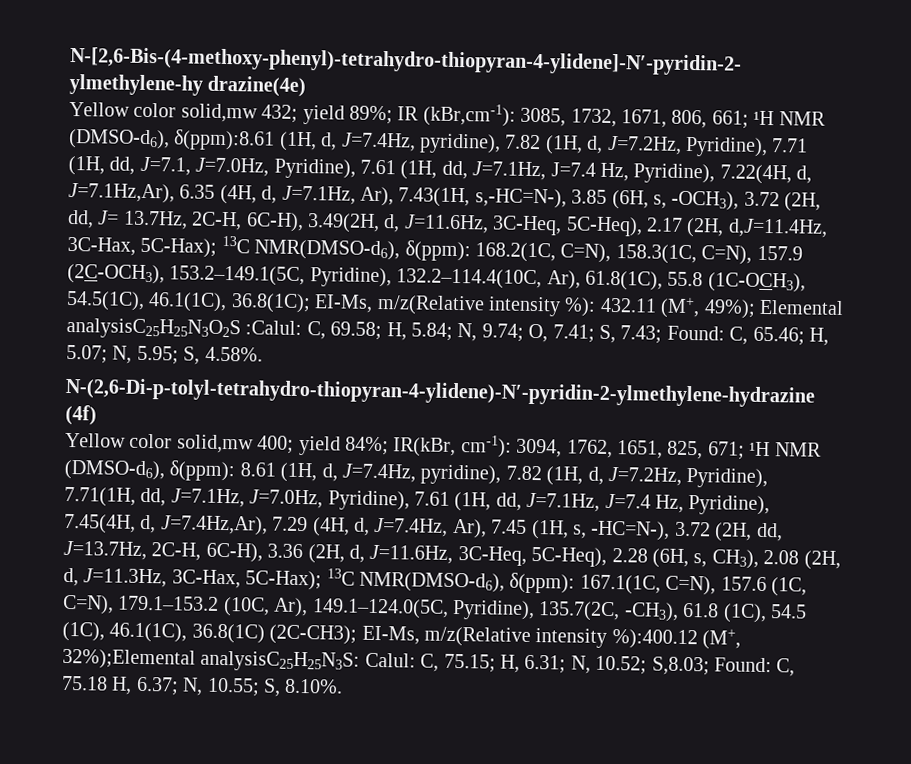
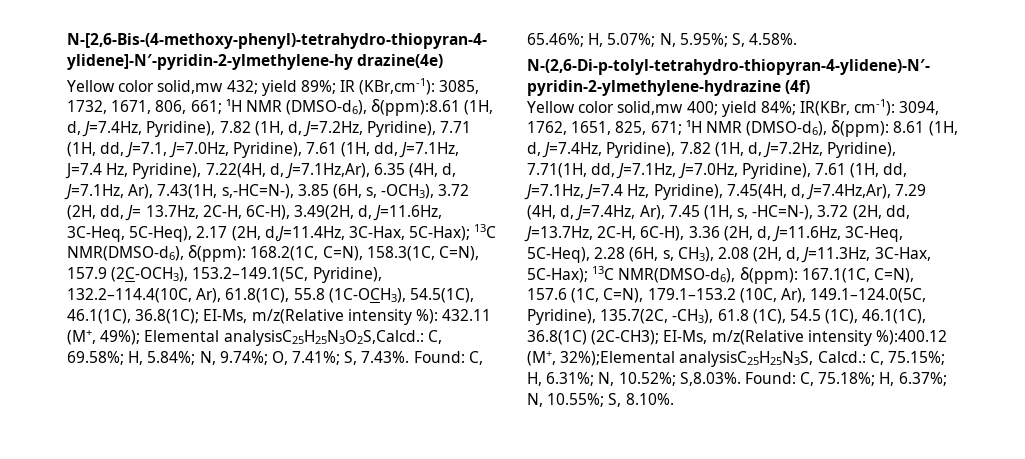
[422,103,516,127] (kBr,cm-1): -> [359,78,436,95] (KBr,cm-1):
[419,133,501,154] pyridine), -> [146,121,216,137] Pyridine),
[66,317,829,346] [66,344,179,365] analysisC25H25N3O2S :Calul: C, 69.58; H, 5.84; N, 9.74; O, 7.41; S, 7.43; Found: C, 65.46; H, 5.07; N, 5.95; -> [223,330,442,346] [67,351,483,365] [527,33,728,47] analysisC25H25N3O2S,Calcd.: C, 69.58%; H, 5.84%; N, 9.74%; O, 7.41%; S, 7.43%. Found: C, 65.46%; H, 5.07%; N, 5.95%;
[393,437,457,458] IR(kBr, -> [800,101,851,116] IR(KBr,
[420,464,502,485] pyridine), -> [606,142,676,158] Pyridine),
[200,650,796,677] [61,675,260,697] analysisC25H25N3S: Calul: C, 75.15; H, 6.31; N, 10.52; S,8.03; Found: C, 75.18 H, 6.37; N, 10.55; -> [679,351,945,367] [527,372,947,386] [527,393,605,407] analysisC25H25N3S, Calcd.: C, 75.15%; H, 6.31%; N, 10.52%; S,8.03%. Found: C, 75.18%; H, 6.37%; N, 10.55%;

